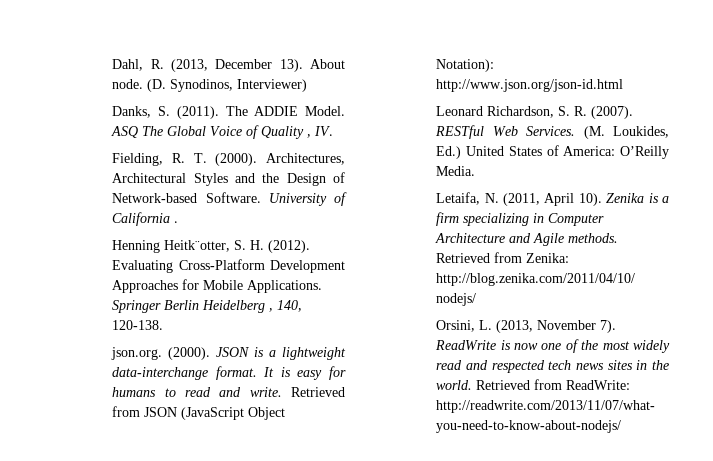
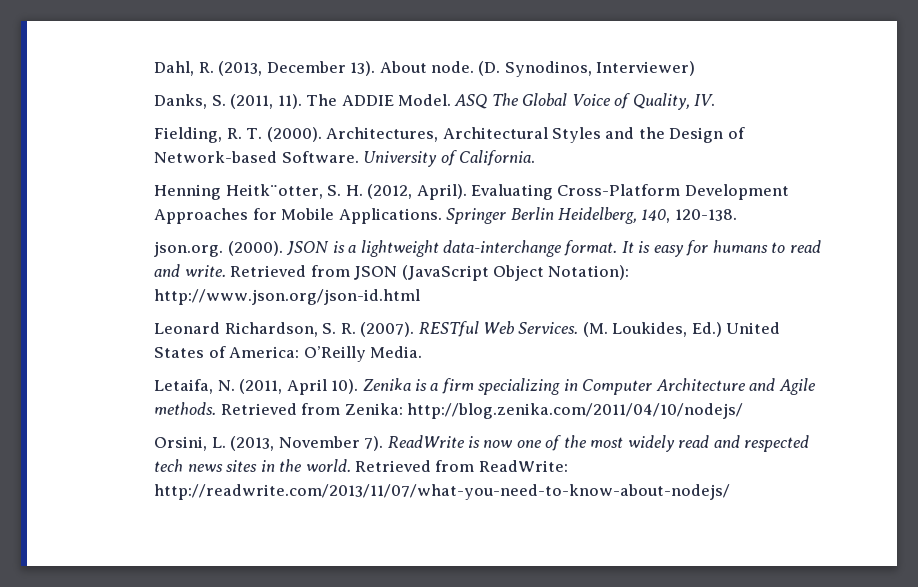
[176,106,219,119] (2011). -> [230,94,302,109] (2011, 11).
[261,126,312,139] Quality , -> [632,93,690,110] Quality,
[112,212,179,226] California . -> [459,150,536,166] California.
[268,240,311,253] (2012). -> [367,184,467,200] (2012, April).
[202,300,274,313] Heidelberg , -> [557,207,637,224] Heidelberg,

